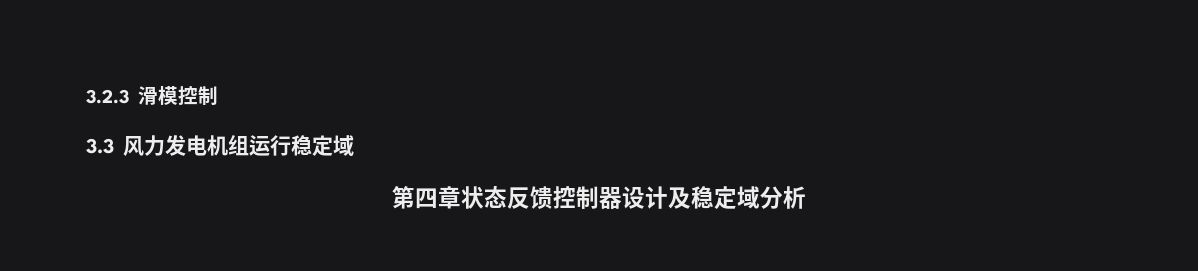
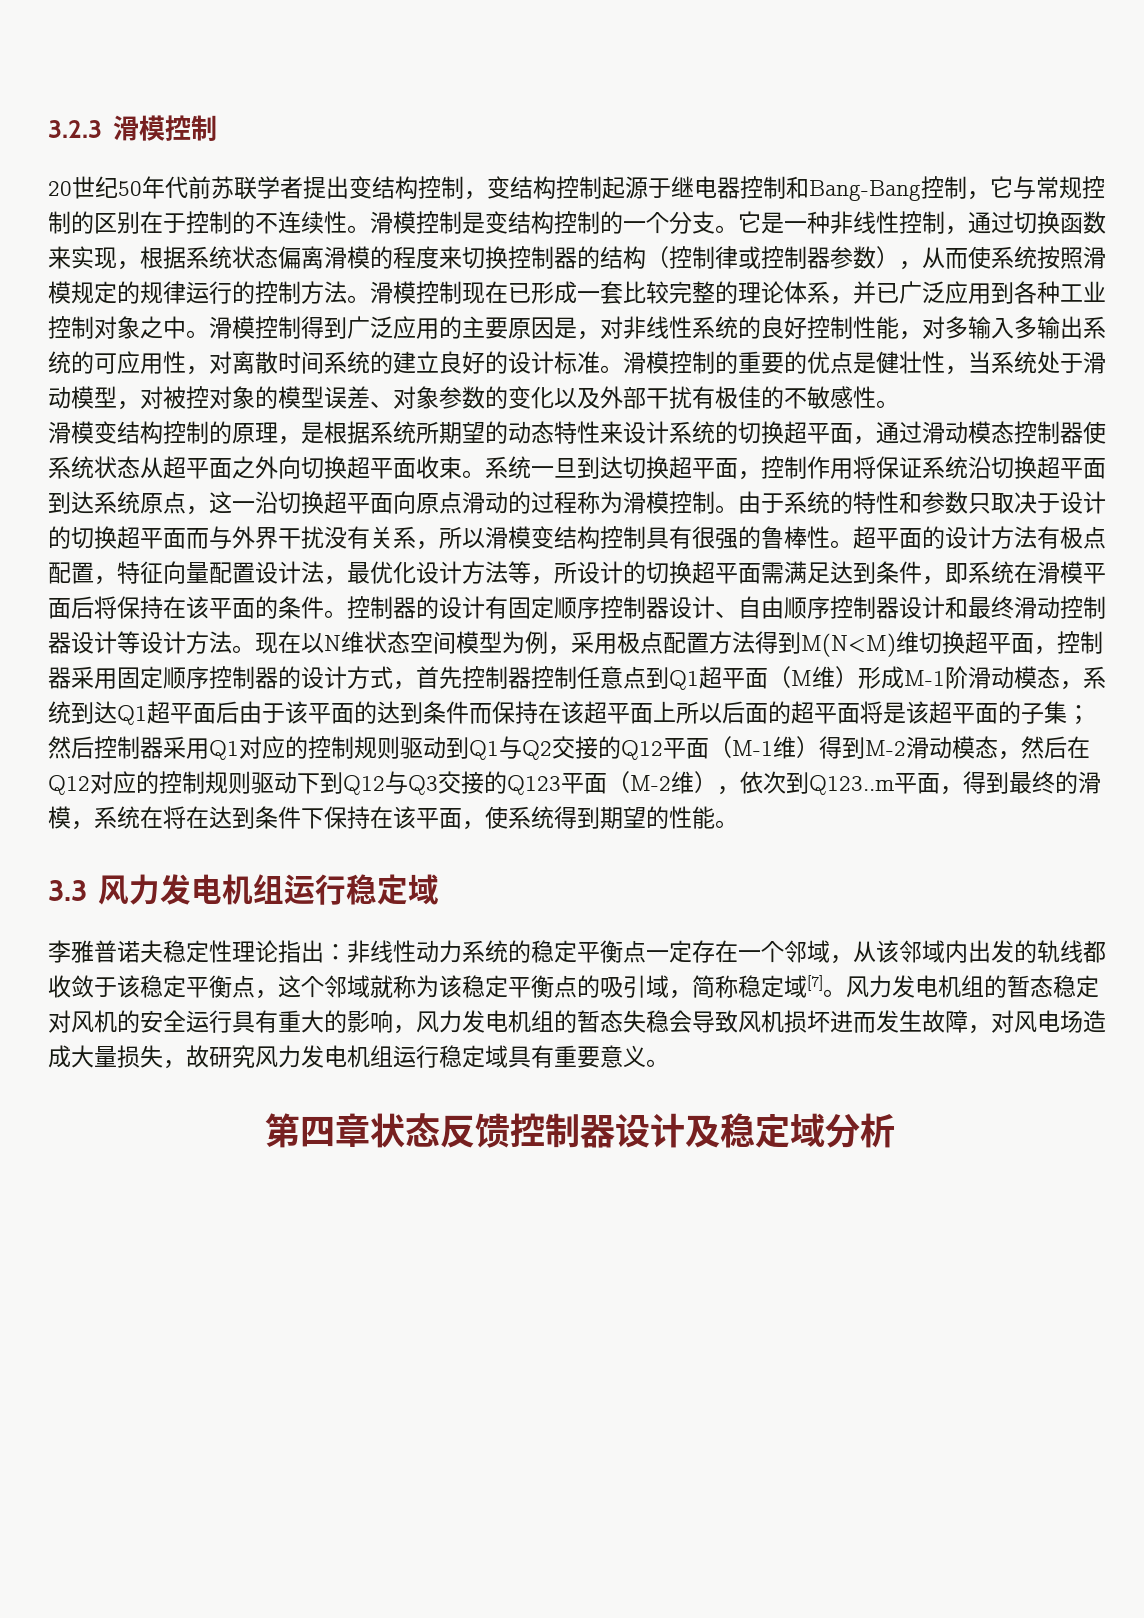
(218, 95) none -> [48,176,1105,201] [48,211,1106,235] [48,246,1106,270] [48,281,1106,305] [48,316,1106,340] [48,351,1106,375] [48,386,899,410] [48,421,1106,445] [48,456,1106,480] [48,491,1106,515] [48,526,1106,550] [48,561,1106,585] [48,596,1106,619] [48,631,1103,657] [48,666,1106,690] [48,701,1090,725] [48,736,1090,760] [48,771,1101,795] [48,806,738,830] // 20世纪50年代前苏联学者提出变结构控制，变结构控制起源于继电器控制和Bang-Bang控制，它与常规控制的区别在于控制的不连续性。滑模控制是变结构控制的一个分支。它是一种非线性控制，通过切换函数来实现，根据系统状态偏离滑模的程度来切换控制器的结构（控制律或控制器参数），从而使系统按照滑模规定的规律运行的控制方法。滑模控制现在已形成一套比较完整的理论体系，并已广泛应用到各种工业控制对象之中。滑模控制得到广泛应用的主要原因是，对非线性系统的良好控制性能，对多输入多输出系统的可应用性，对离散时间系统的建立良好的设计标准。滑模控制的重要的优点是健壮性，当系统处于滑动模型，对被控对象的模型误差、对象参数的变化以及外部干扰有极佳的不敏感性。 // 滑模变结构控制的原理，是根据系统所期望的动态特性来设计系统的切换超平面，通过滑动模态控制器使系统状态从超平面之外向切换超平面收束。系统一旦到达切换超平面，控制作用将保证系统沿切换超平面到达系统原点，这一沿切换超平面向原点滑动的过程称为滑模控制。由于系统的特性和参数只取决于设计的切换超平面而与外界干扰没有关系，所以滑模变结构控制具有很强的鲁棒性。超平面的设计方法有极点配置，特征向量配置设计法，最优化设计方法等，所设计的切换超平面需满足达到条件，即系统在滑模平面后将保持在该平面的条件。控制器的设计有固定顺序控制器设计、自由顺序控制器设计和最终滑动控制器设计等设计方法。现在以N维状态空间模型为例，采用极点配置方法得到M(N<M)维切换超平面，控制器采用固定顺序控制器的设计方式，首先控制器控制任意点到Q1超平面（M维）形成M-1阶滑动模态，系统到达Q1超平面后由于该平面的达到条件而保持在该超平面上所以后面的超平面将是该超平面的子集；然后控制器采用Q1对应的控制规则驱动到Q1与Q2交接的Q12平面（M-1维）得到M-2滑动模态，然后在Q12对应的控制规则驱动下到Q12与Q3交接的Q123平面（M-2维），依次到Q123..m平面，得到最终的滑模，系统在将在达到条件下保持在该平面，使系统得到期望的性能。
(354, 145) none -> [48,940,1106,964] [48,975,1099,999] [48,1010,1106,1034] [48,1045,669,1069] // 李雅普诺夫稳定性理论指出：非线性动力系统的稳定平衡点一定存在一个邻域，从该邻域内出发的轨线都收敛于该稳定平衡点，这个邻域就称为该稳定平衡点的吸引域，简称稳定域[7]。风力发电机组的暂态稳定对风机的安全运行具有重大的影响，风力发电机组的暂态失稳会导致风机损坏进而发生故障，对风电场造成大量损失，故研究风力发电机组运行稳定域具有重要意义。

